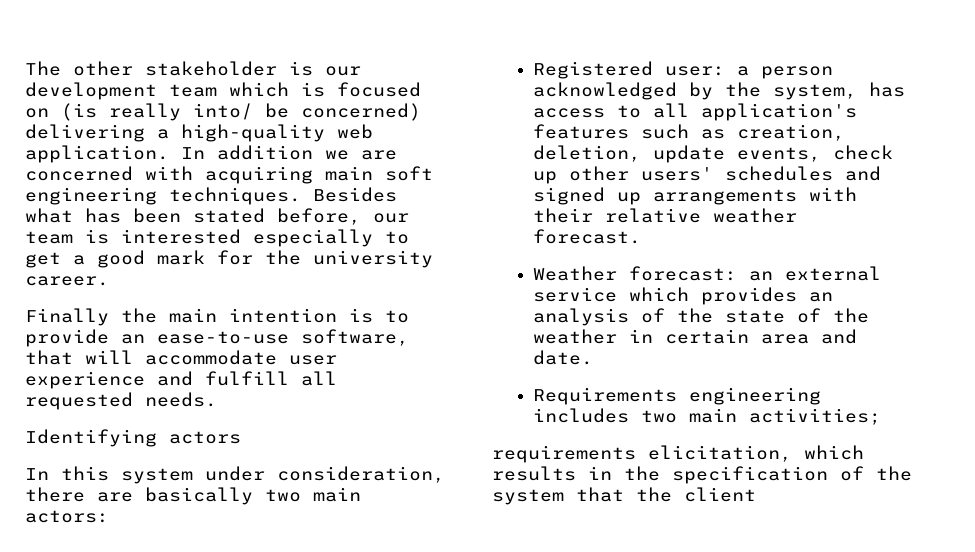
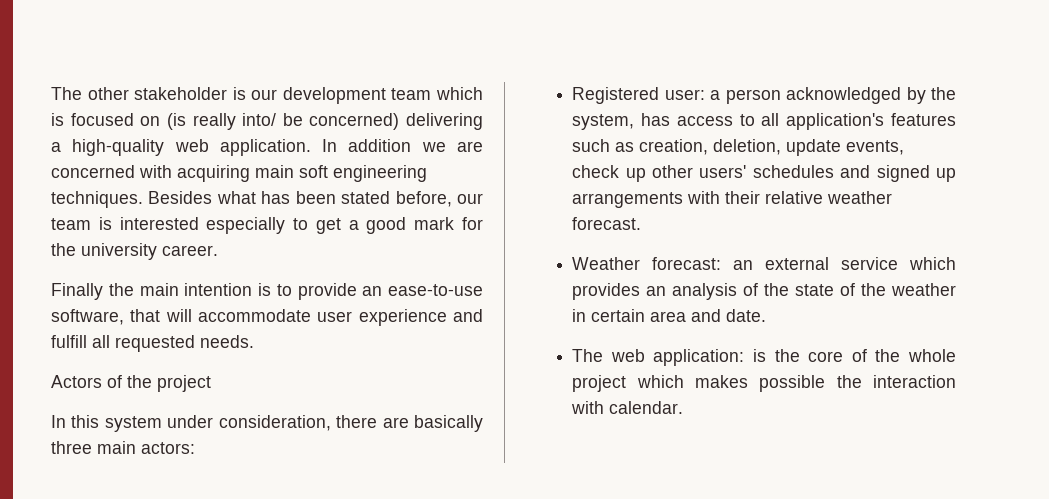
[25,429,241,447] Identifying actors -> [51,375,211,392] Actors of the project
[265,489,301,502] two -> [51,441,92,454] three
[533,387,822,405] [533,408,882,425] [492,445,864,463] [492,466,912,484] [492,487,756,505] Requirements engineering includes two main activities; // requirements elicitation, which results in the specification of the system that the client -> [572,349,956,366] [572,375,956,392] [571,401,684,414] The web application: is the core of the whole project which makes possible the interaction with calendar.

